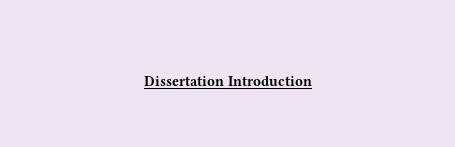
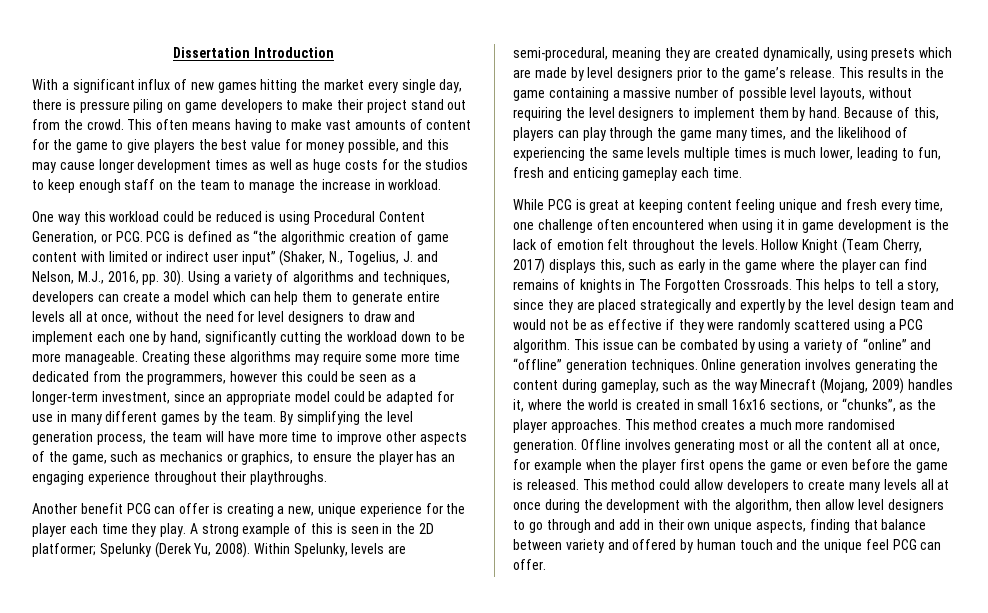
(312, 81) none -> [32,79,463,93] [32,99,467,113] [32,119,472,133] [32,139,450,153] [32,159,469,173] [32,179,442,193] [32,211,425,225] [32,230,449,245] [32,250,438,266] [32,270,450,286] [32,291,440,305] [32,311,416,325] [32,331,465,345] [32,351,461,365] [32,371,416,385] [32,391,455,405] [32,411,413,425] [32,431,467,445] [32,451,456,465] [32,471,328,485] [32,503,466,517] [32,523,434,537] [32,542,407,558] [513,47,953,61] [513,67,945,81] [513,87,913,101] [513,107,939,121] [513,127,908,141] [513,147,941,161] [513,167,742,181] [513,199,944,213] [513,219,949,233] [513,238,922,254] [513,258,928,274] [513,279,940,293] [513,299,955,313] [513,319,924,333] [513,338,932,353] [513,358,939,373] [513,378,953,394] [513,398,937,412] [513,419,896,433] [513,439,940,453] [513,459,949,473] [513,479,950,493] [513,499,944,513] [513,519,927,533] [513,539,942,553] [513,559,546,570] // With a significant influx of new games hitting the market every single day, there is pressure piling on game developers to make their project stand out from the crowd. This often means having to make vast amounts of content for the game to give players the best value for money possible, and this may cause longer development times as well as huge costs for the studios to keep enough staff on the team to manage the increase in workload. // One way this workload could be reduced is using Procedural Content Generation, or PCG. PCG is defined as “the algorithmic creation of game content with limited or indirect user input” (Shaker, N., Togelius, J. and Nelson, M.J., 2016, pp. 30). Using a variety of algorithms and techniques, developers can create a model which can help them to generate entire levels all at once, without the need for level designers to draw and implement each one by hand, significantly cutting the workload down to be more manageable. Creating these algorithms may require some more time dedicated from the programmers, however this could be seen as a longer-term investment, since an appropriate model could be adapted for use in many different games by the team. By simplifying the level generation process, the team will have more time to improve other aspects of the game, such as mechanics or graphics, to ensure the player has an engaging experience throughout their playthroughs. // Another benefit PCG can offer is creating a new, unique experience for the player each time they play. A strong example of this is seen in the 2D platformer; Spelunky (Derek Yu, 2008). Within Spelunky, levels are semi-procedural, meaning they are created dynamically, using presets which are made by level designers prior to the game’s release. This results in the game containing a massive number of possible level layouts, without requiring the level designers to implement them by hand. Because of this, players can play through the game many times, and the likelihood of experiencing the same levels multiple times is much lower, leading to fun, fresh and enticing gameplay each time. // While PCG is great at keeping content feeling unique and fresh every time, one challenge often encountered when using it in game development is the lack of emotion felt throughout the levels. Hollow Knight (Team Cherry, 2017) displays this, such as early in the game where the player can find remains of knights in The Forgotten Crossroads. This helps to tell a story, since they are placed strategically and expertly by the level design team and would not be as effective if they were randomly scattered using a PCG algorithm. This issue can be combated by using a variety of “online” and “offline” generation techniques. Online generation involves generating the content during gameplay, such as the way Minecraft (Mojang, 2009) handles it, where the world is created in small 16x16 sections, or “chunks”, as the player approaches. This method creates a much more randomised generation. Offline involves generating most or all the content all at once, for example when the player first opens the game or even before the game is released. This method could allow developers to create many levels all at once during the development with the algorithm, then allow level designers to go through and add in their own unique aspects, finding that balance between variety and offered by human touch and the unique feel PCG can offer.

